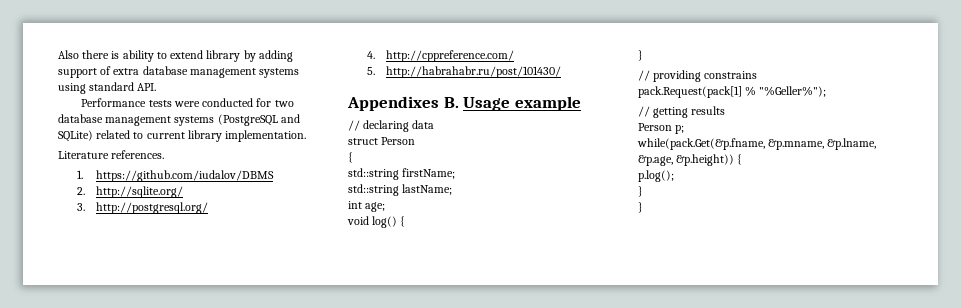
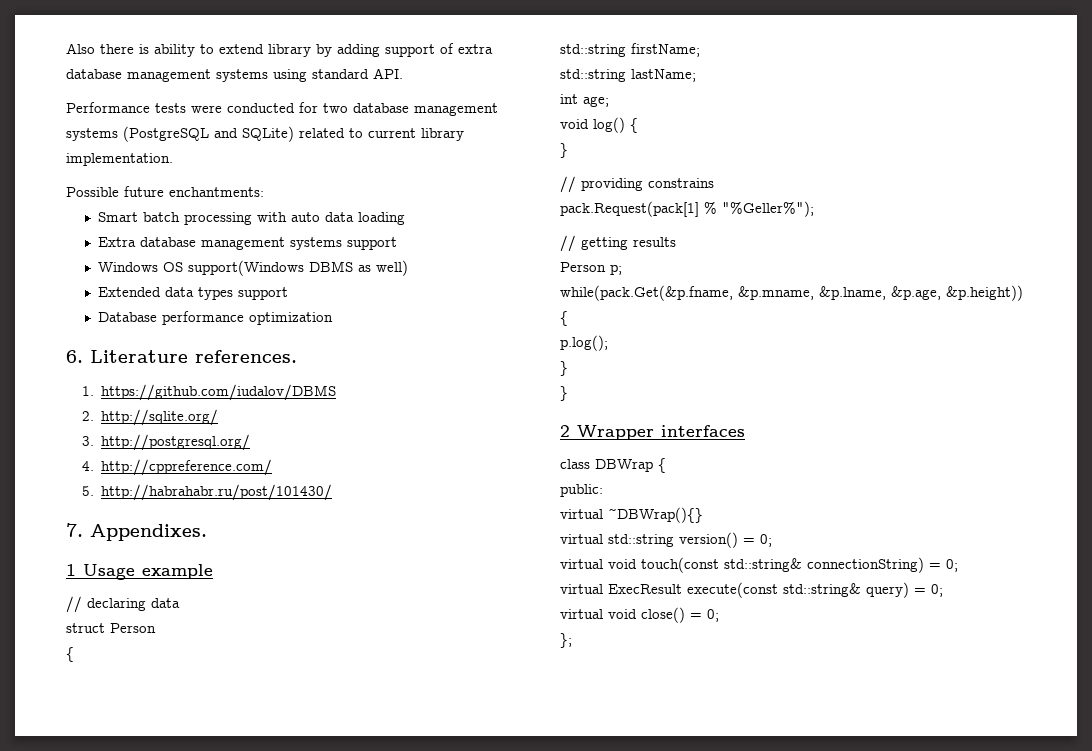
(307, 136) none -> [66,186,264,197] [98,212,406,225] [98,237,398,250] [98,260,409,276] [98,287,289,300] [98,311,334,325] [66,350,83,363] Possible future enchantments: // Smart batch processing with auto data loading // Extra database management systems support // Windows OS support(Windows DBMS as well) // Extended data types support // Database performance optimization // 6.
[347,96,459,111] Appendixes B. -> [66,523,207,541] [66,564,76,576] 7. Appendixes. // 1
(643, 207) none -> [560,425,745,440] [560,458,666,473] [560,484,603,497] [560,507,703,523] [560,532,772,548] [560,557,958,573] [560,582,943,598] [560,607,719,623] [560,633,572,648] // 2 Wrapper interfaces // class DBWrap { // public: // virtual ~DBWrap(){} // virtual std::string version() = 0; // virtual void touch(const std::string& connectionString) = 0; // virtual ExecResult execute(const std::string& query) = 0; // virtual void close() = 0; // };

